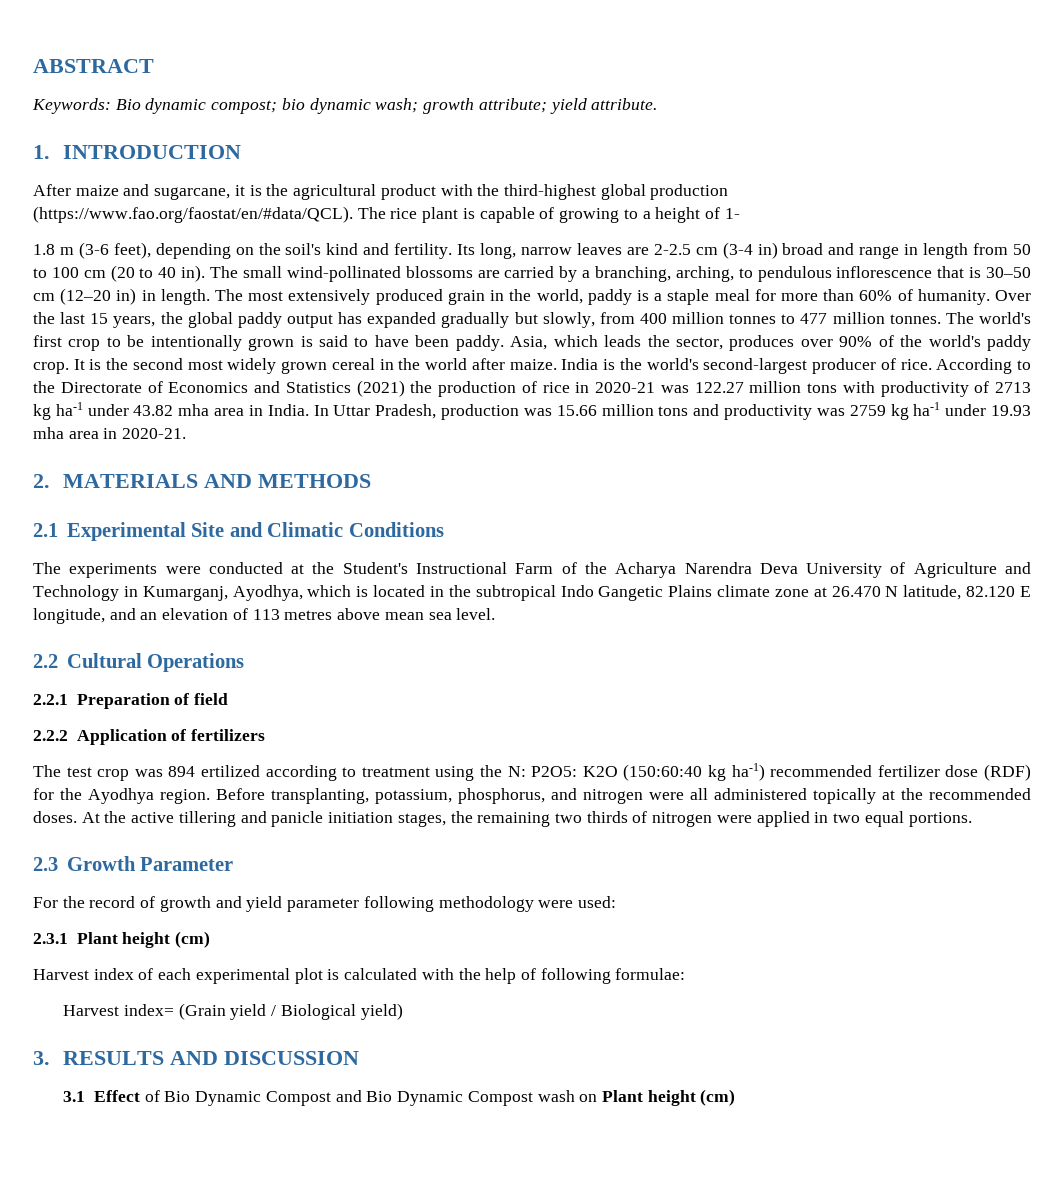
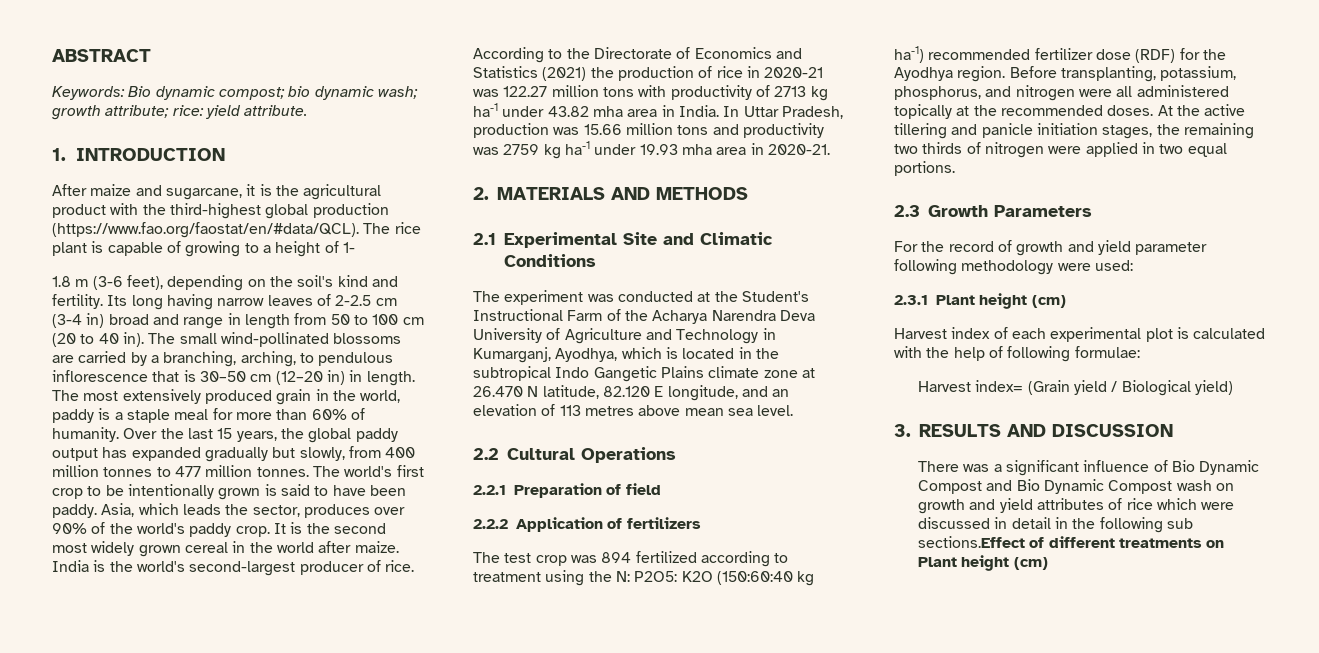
(547, 105) none -> [172,105,204,116] rice:
[480,243,517,259] long, -> [131,294,213,310] long having
[626,247,649,255] are -> [316,294,331,306] of
[69,563,201,578] experiments were -> [504,290,614,305] experiment was
[201,765,260,777] ertilized -> [635,551,697,563] fertilized
[140,857,234,871] Parameter -> [994,205,1092,217] Parameters
[63,1090,141,1102] 3.1 Effect -> [917,460,1150,476] There was a significant influence
(598, 1098) none -> [917,498,1235,514] [917,517,1193,533] [917,536,1225,548] growth and yield attributes of rice which were discussed in detail in the following sub sections.Effect of different treatments on

